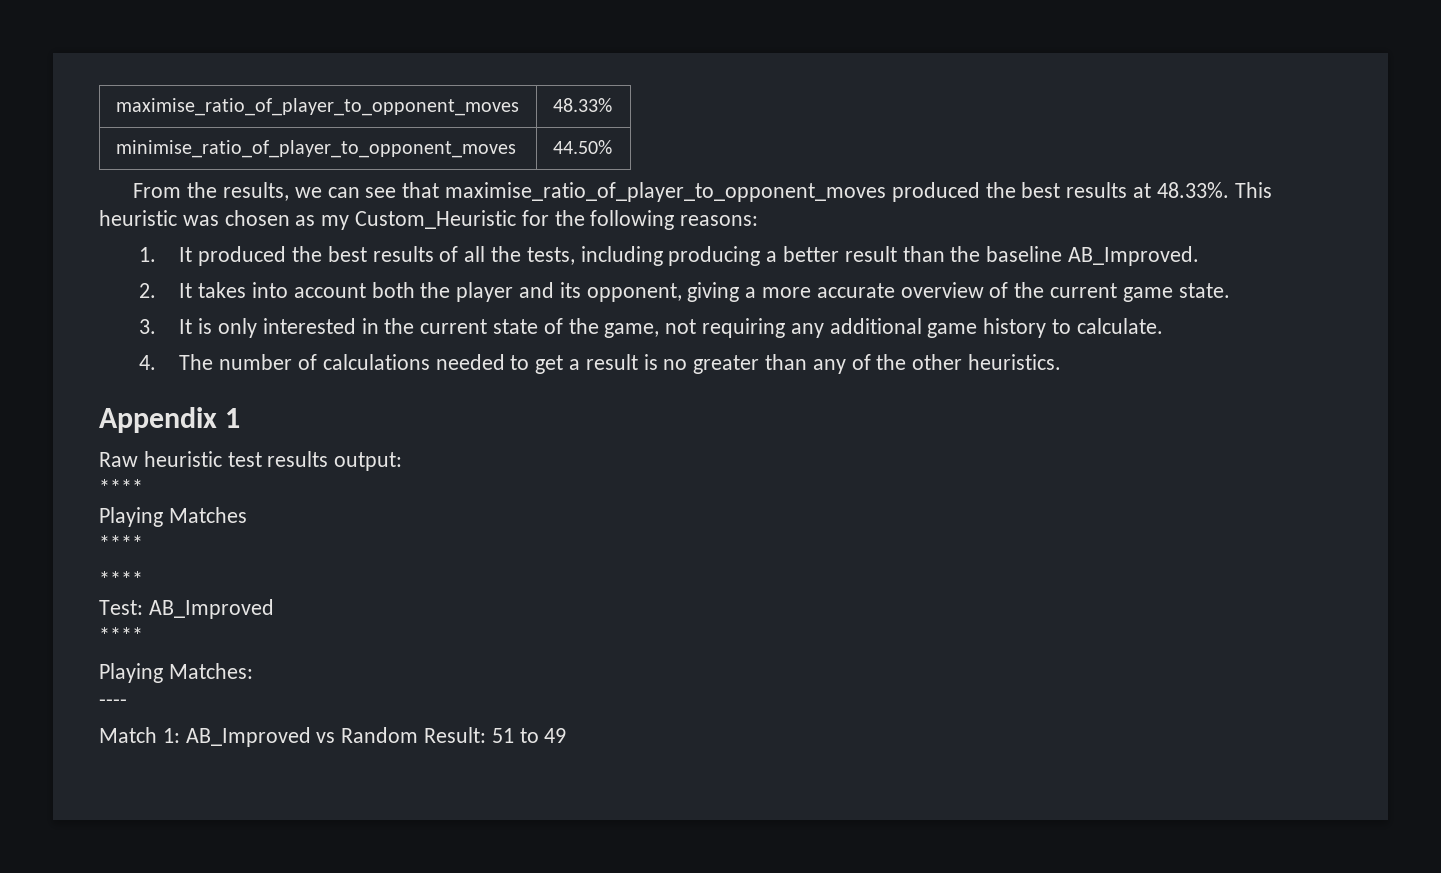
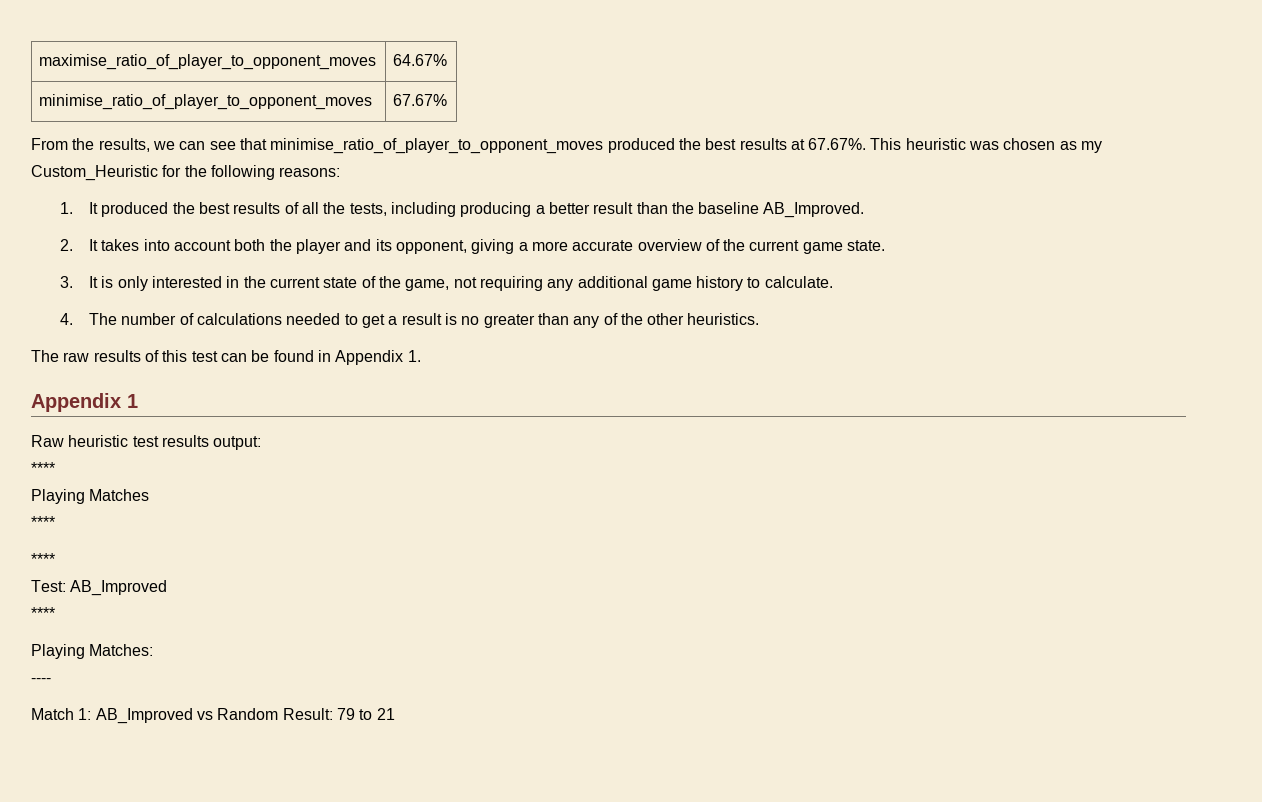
[552,98,612,112] 48.33% -> [393,54,448,66] 64.67%
[552,140,612,154] 44.50% -> [393,94,448,106] 67.67%
[445,182,887,202] maximise_ratio_of_player_to_opponent_moves -> [270,138,604,154] minimise_ratio_of_player_to_opponent_moves
[1156,182,1229,198] 48.33%. -> [808,138,867,150] 67.67%.
(1061, 362) none -> [31,350,421,365] // The raw results of this test can be found in Appendix 1.
[491,728,567,743] 51 to 49 -> [336,708,395,720] 79 to 21

